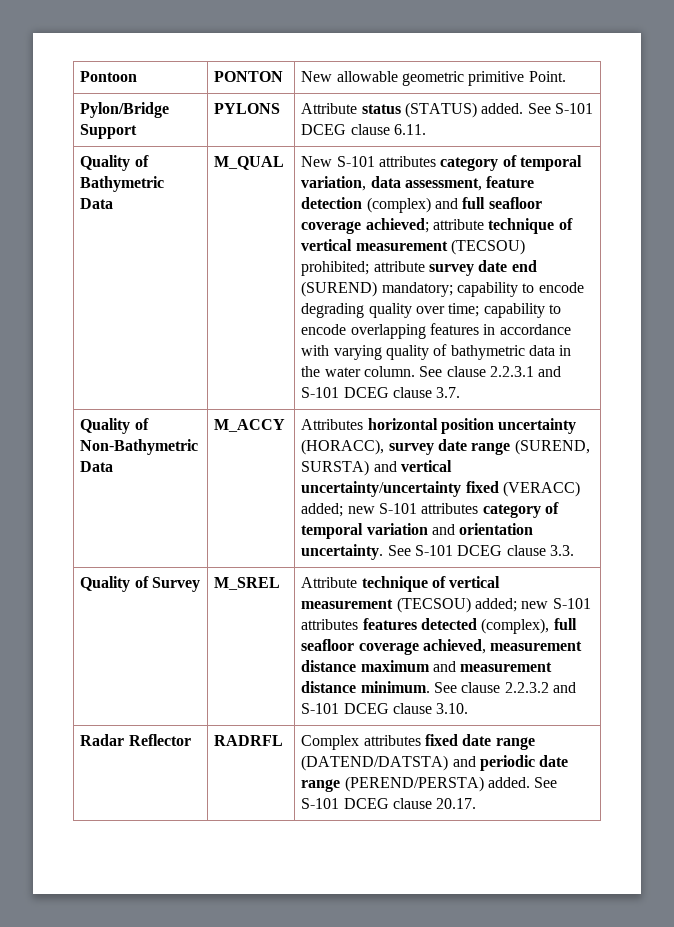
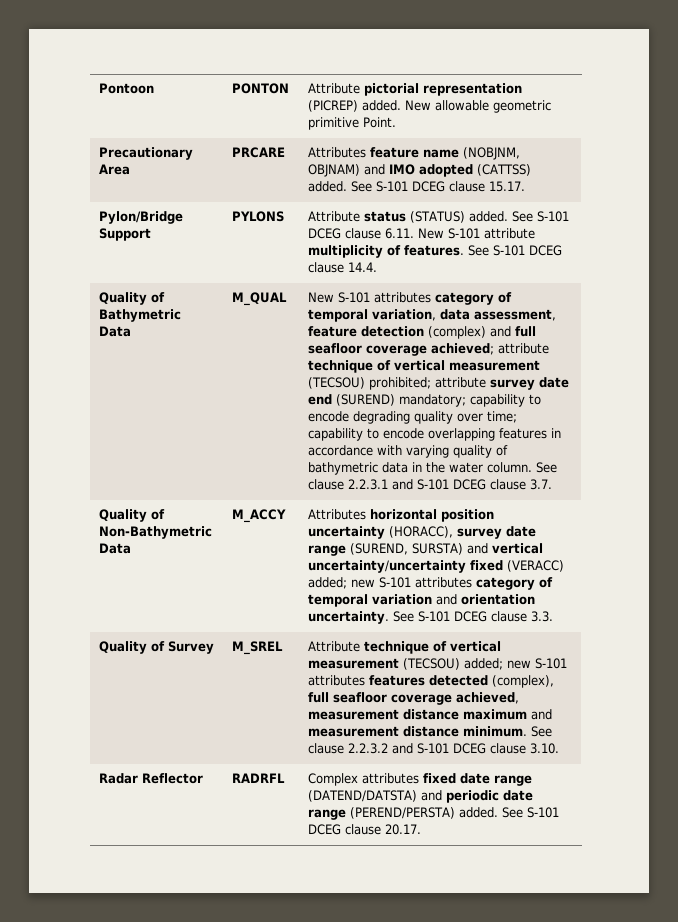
(284, 76) none -> [308,83,523,96] [308,100,402,112] Attribute pictorial representation (PICREP) added.
(566, 76) none -> [99,147,194,160] [99,164,131,175] [232,147,286,158] [308,147,521,160] [308,164,532,177] [308,181,526,192] // Precautionary Area | PRCARE | Attributes feature name (NOBJNM, OBJNAM) and IMO adopted (CATTSS) added. See S-101 DCEG clause 15.17.
(427, 129) none -> [418,228,536,239] [308,245,563,258] [308,262,378,273] New S-101 attribute multiplicity of features. See S-101 DCEG clause 14.4.

